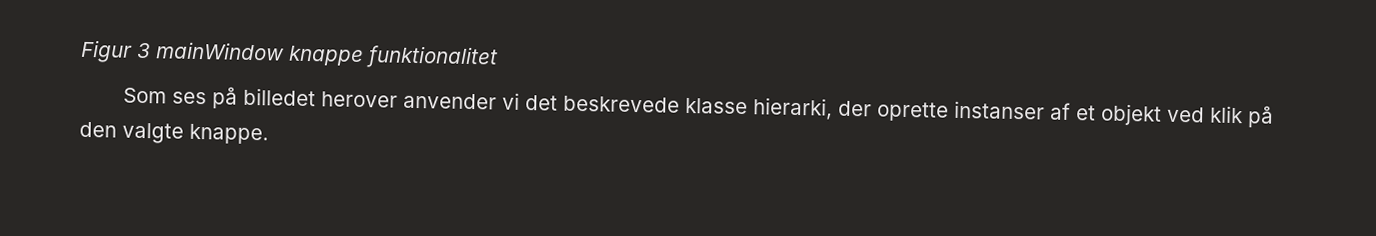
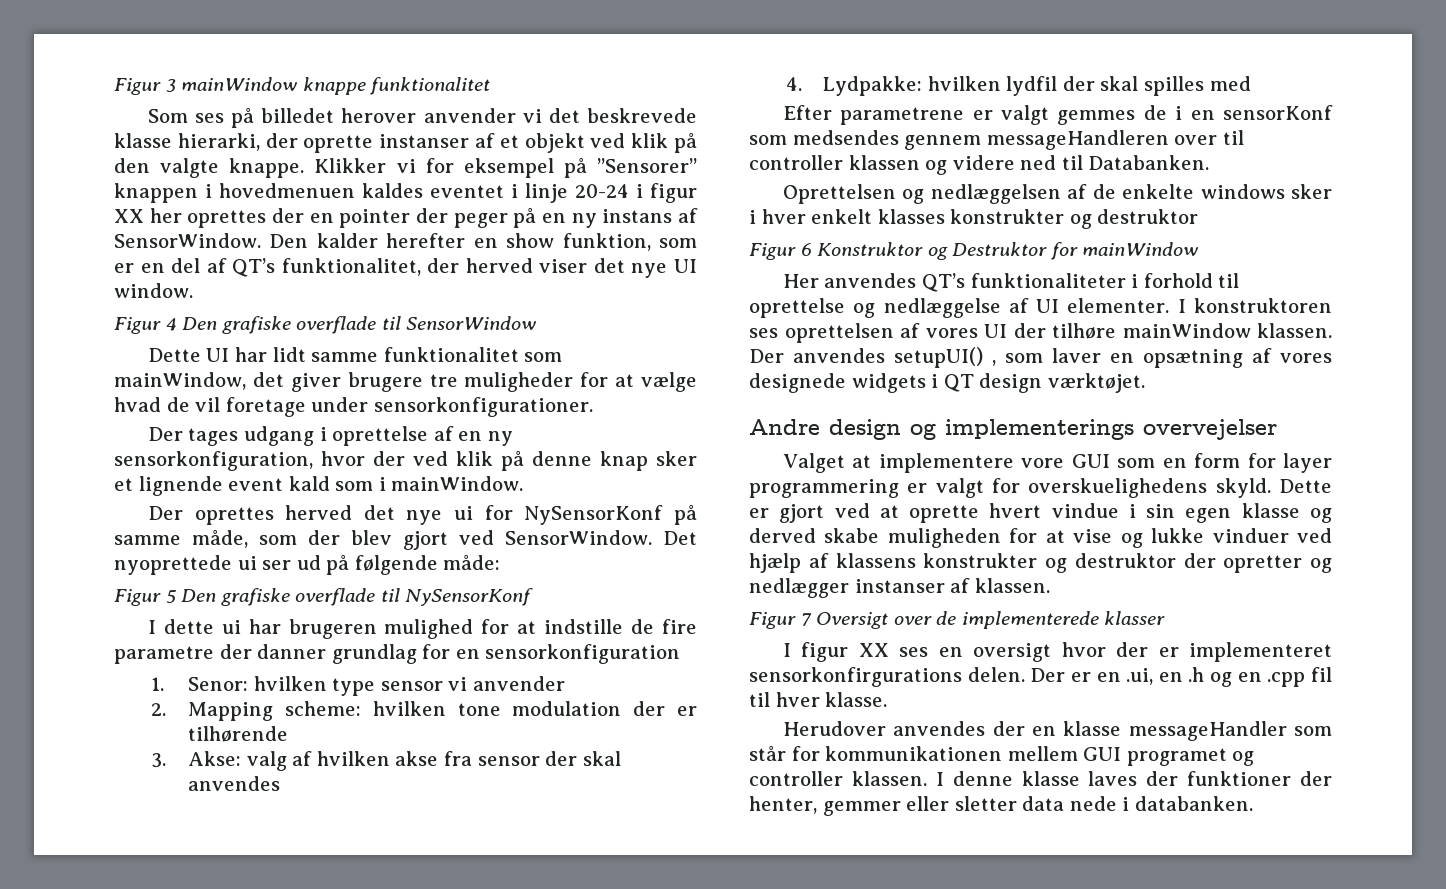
(269, 134) none -> [314,157,697,178] [114,183,697,203] [114,207,699,228] [114,233,698,251] [114,258,697,278] [114,283,193,298] [114,316,537,334] [147,347,563,362] [114,372,697,392] [114,397,593,417] [147,426,513,446] [114,450,697,471] [114,476,524,496] [147,504,698,525] [114,529,697,550] [114,554,501,575] [114,588,534,606] [147,619,697,639] [114,644,681,664] [151,676,566,696] [151,701,697,721] [188,726,289,742] [151,751,621,771] [188,776,281,791] [786,76,1251,96] [782,105,1333,125] [749,130,1244,150] [749,155,1210,175] [782,184,1332,204] [749,209,1199,229] [749,242,1199,260] [782,273,1240,292] [749,298,1332,318] [749,323,1332,343] [749,347,1332,368] [749,373,1145,393] [749,419,1277,440] [782,453,1332,473] [749,478,1332,498] [749,503,1332,523] [749,528,1332,548] [749,553,1332,573] [749,578,1050,598] [749,611,1166,629] [782,642,1332,662] [749,667,1332,687] [749,692,888,707] [782,721,1332,741] [749,745,1255,766] [749,771,1332,786] [749,796,1253,816] Klikker vi for eksempel på ”Sensorer” knappen i hovedmenuen kaldes eventet i linje 20-24 i figur XX her oprettes der en pointer der peger på en ny instans af SensorWindow. Den kalder herefter en show funktion, som er en del af QT’s funktionalitet, der herved viser det nye UI window. // Figur 4 Den grafiske overflade til SensorWindow // Dette UI har lidt samme funktionalitet som mainWindow, det giver brugere tre muligheder for at vælge hvad de vil foretage under sensorkonfigurationer. // Der tages udgang i oprettelse af en ny sensorkonfiguration, hvor der ved klik på denne knap sker et lignende event kald som i mainWindow. // Der oprettes herved det nye ui for NySensorKonf på samme måde, som der blev gjort ved SensorWindow. Det nyoprettede ui ser ud på følgende måde: // Figur 5 Den grafiske overflade til NySensorKonf // I dette ui har brugeren mulighed for at indstille de fire parametre der danner grundlag for en sensorkonfiguration // 1. Senor: hvilken type sensor vi anvender // 2. Mapping scheme: hvilken tone modulation der er tilhørende // 3. Akse: valg af hvilken akse fra sensor der skal anvendes // 4. Lydpakke: hvilken lydfil der skal spilles med // Efter parametrene er valgt gemmes de i en sensorKonf som medsendes gennem messageHandleren over til controller klassen og videre ned til Databanken. // Oprettelsen og nedlæggelsen af de enkelte windows sker i hver enkelt klasses konstrukter og destruktor // Figur 6 Konstruktor og Destruktor for mainWindow // Her anvendes QT’s funktionaliteter i forhold til oprettelse og nedlæggelse af UI elementer. I konstruktoren ses oprettelsen af vores UI der tilhøre mainWindow klassen. Der anvendes setupUI() , som laver en opsætning af vores designede widgets i QT design værktøjet. // Andre design og implementerings overvejelser // Valget at implementere vore GUI som en form for layer programmering er valgt for overskuelighedens skyld. Dette er gjort ved at oprette hvert vindue i sin egen klasse og derved skabe muligheden for at vise og lukke vinduer ved hjælp af klassens konstrukter og destruktor der opretter og nedlægger instanser af klassen. // Figur 7 Oversigt over de implementerede klasser // I figur XX ses en oversigt hvor der er implementeret sensorkonfirgurations delen. Der er en .ui, en .h og en .cpp fil til hver klasse. // Herudover anvendes der en klasse messageHandler som står for kommunikationen mellem GUI programet og controller klassen. I denne klasse laves der funktioner der henter, gemmer eller sletter data nede i databanken.

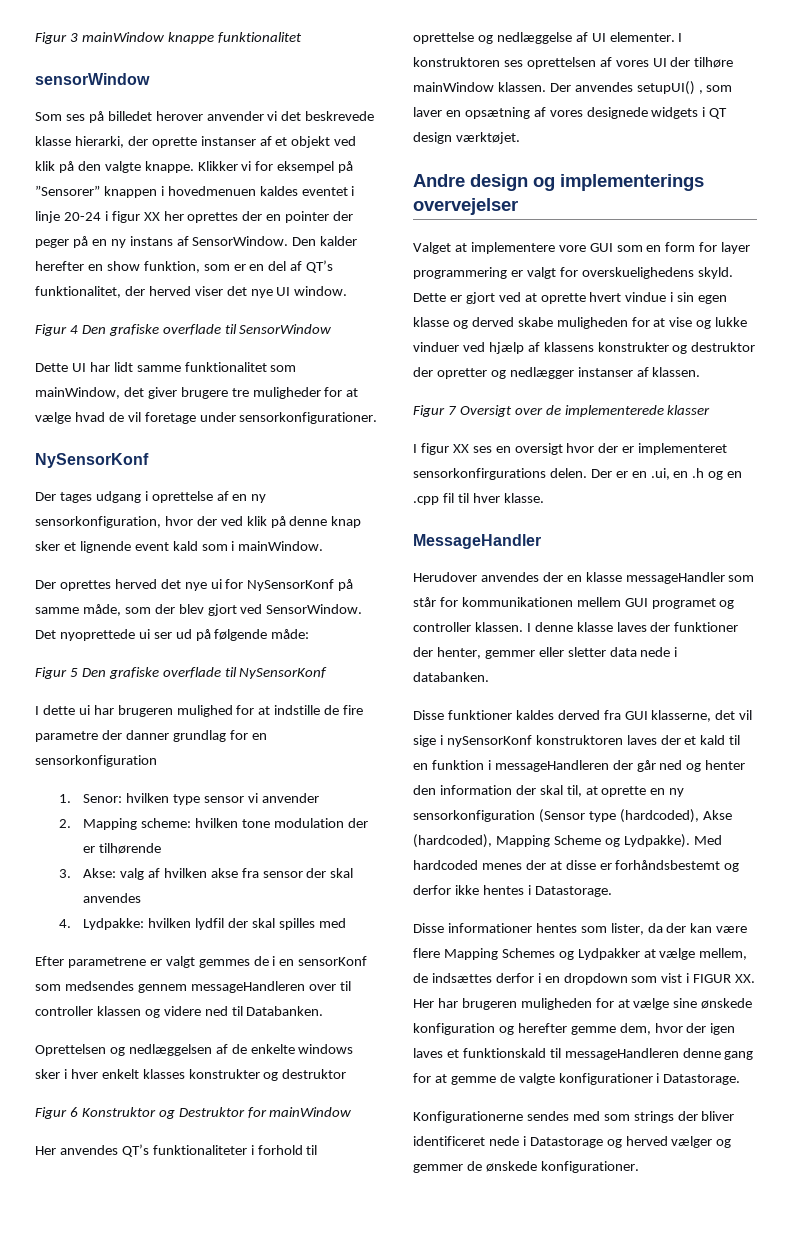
(491, 86) none -> [35,73,150,85] // sensorWindow
(593, 407) none -> [35,453,149,468] // NySensorKonf
(888, 699) none -> [413,534,541,549] // MessageHandler
(1253, 803) none -> [413,710,753,722] [413,735,741,747] [413,760,746,772] [413,785,685,797] [413,809,732,823] [413,834,722,848] [413,860,740,872] [413,885,612,897] [413,923,748,935] [413,948,748,960] [413,973,756,985] [413,998,753,1010] [413,1023,736,1035] [413,1048,754,1060] [413,1073,741,1085] [413,1111,735,1123] [413,1136,732,1148] [413,1161,639,1173] // Disse funktioner kaldes derved fra GUI klasserne, det vil sige i nySensorKonf konstruktoren laves der et kald til en funktion i messageHandleren der går ned og henter den information der skal til, at oprette en ny sensorkonfiguration (Sensor type (hardcoded), Akse (hardcoded), Mapping Scheme og Lydpakke). Med hardcoded menes der at disse er forhåndsbestemt og derfor ikke hentes i Datastorage. // Disse informationer hentes som lister, da der kan være flere Mapping Schemes og Lydpakker at vælge mellem, de indsættes derfor i en dropdown som vist i FIGUR XX. Her har brugeren muligheden for at vælge sine ønskede konfiguration og herefter gemme dem, hvor der igen laves et funktionskald til messageHandleren denne gang for at gemme de valgte konfigurationer i Datastorage. // Konfigurationerne sendes med som strings der bliver identificeret nede i Datastorage og herved vælger og gemmer de ønskede konfigurationer.

